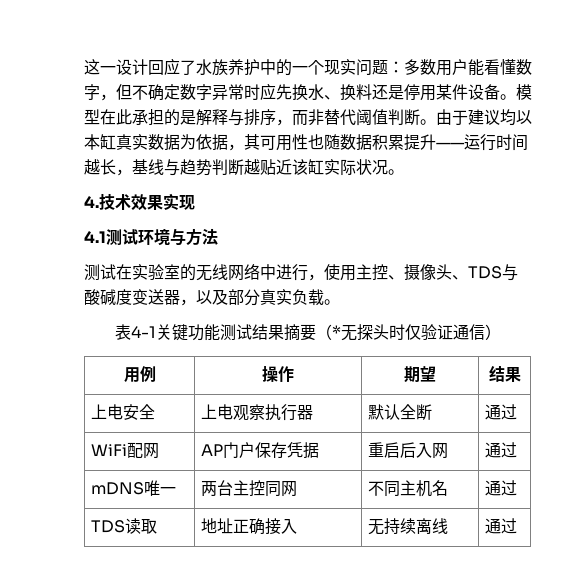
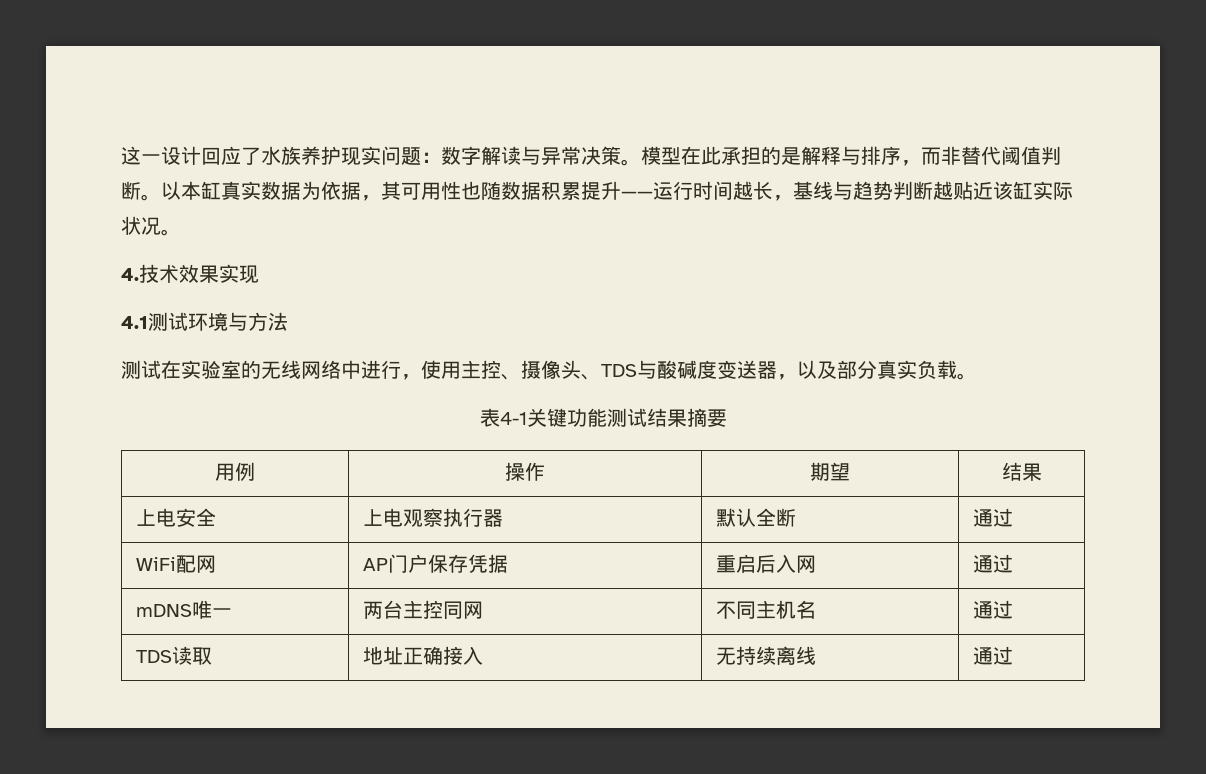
[260,59,324,76] 中的一个 -> (341, 155) none
[404,59,532,76] [84,83,500,101] 多数用户能看懂数字，但不确定数字异常时应先换水、换料还是停用某件设备 -> [441,146,621,165] 数字解读与异常决策
[436,109,516,126] 由于建议均 -> (161, 197) none
[316,324,501,341] （*无探头时仅验证通信） -> (727, 418) none

